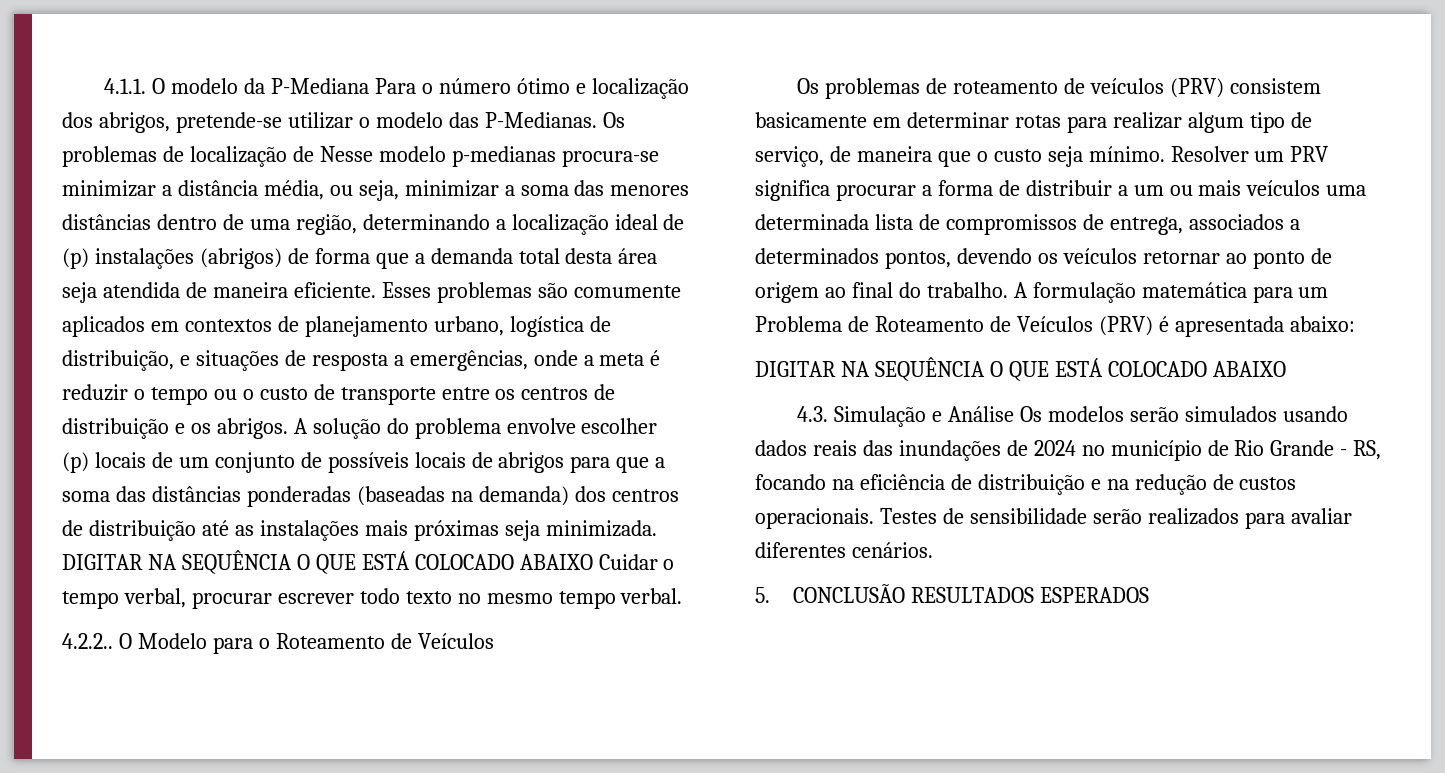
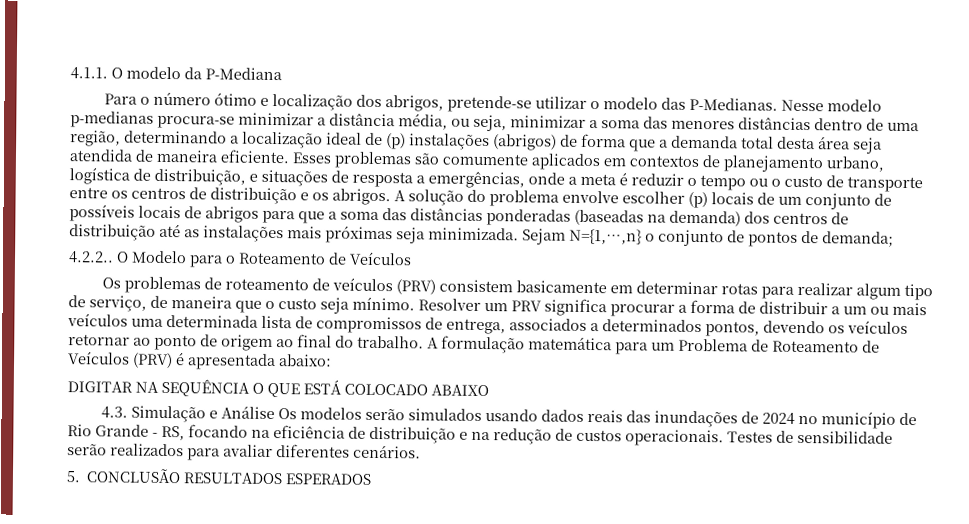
(369, 86) none -> (282, 74) //
[602,112,625,128] [62,146,314,167] Os problemas de localização de -> (778, 104) none
[62,550,675,574] [62,588,683,609] DIGITAR NA SEQUÊNCIA O QUE ESTÁ COLOCADO ABAIXO Cuidar o tempo verbal, procurar escrever todo texto no mesmo tempo verbal. -> [522,228,894,247] Sejam N={1,…,n} o conjunto de pontos de demanda;

